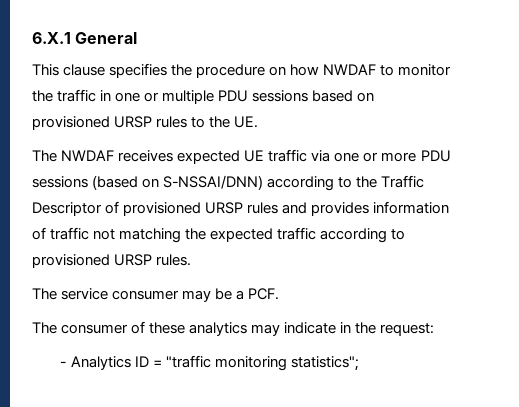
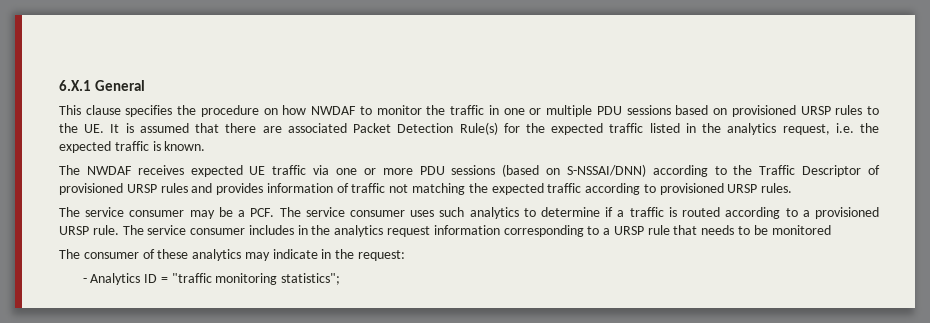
(259, 122) none -> [110,122,880,135] [59,141,206,153] It is assumed that there are associated Packet Detection Rule(s) for the expected traffic listed in the analytics request, i.e. the expected traffic is known.
(280, 294) none -> [279,207,880,219] [59,225,831,237] The service consumer uses such analytics to determine if a traffic is routed according to a provisioned URSP rule. The service consumer includes in the analytics request information corresponding to a URSP rule that needs to be monitored

